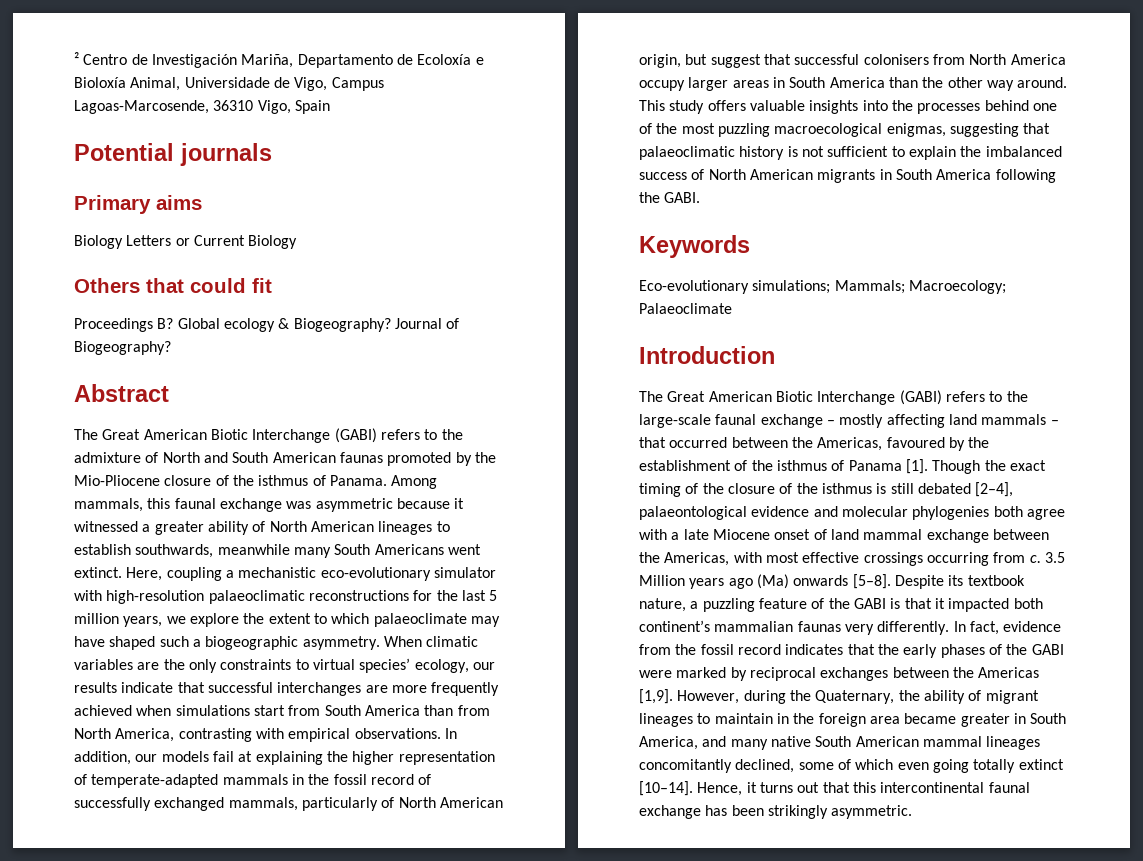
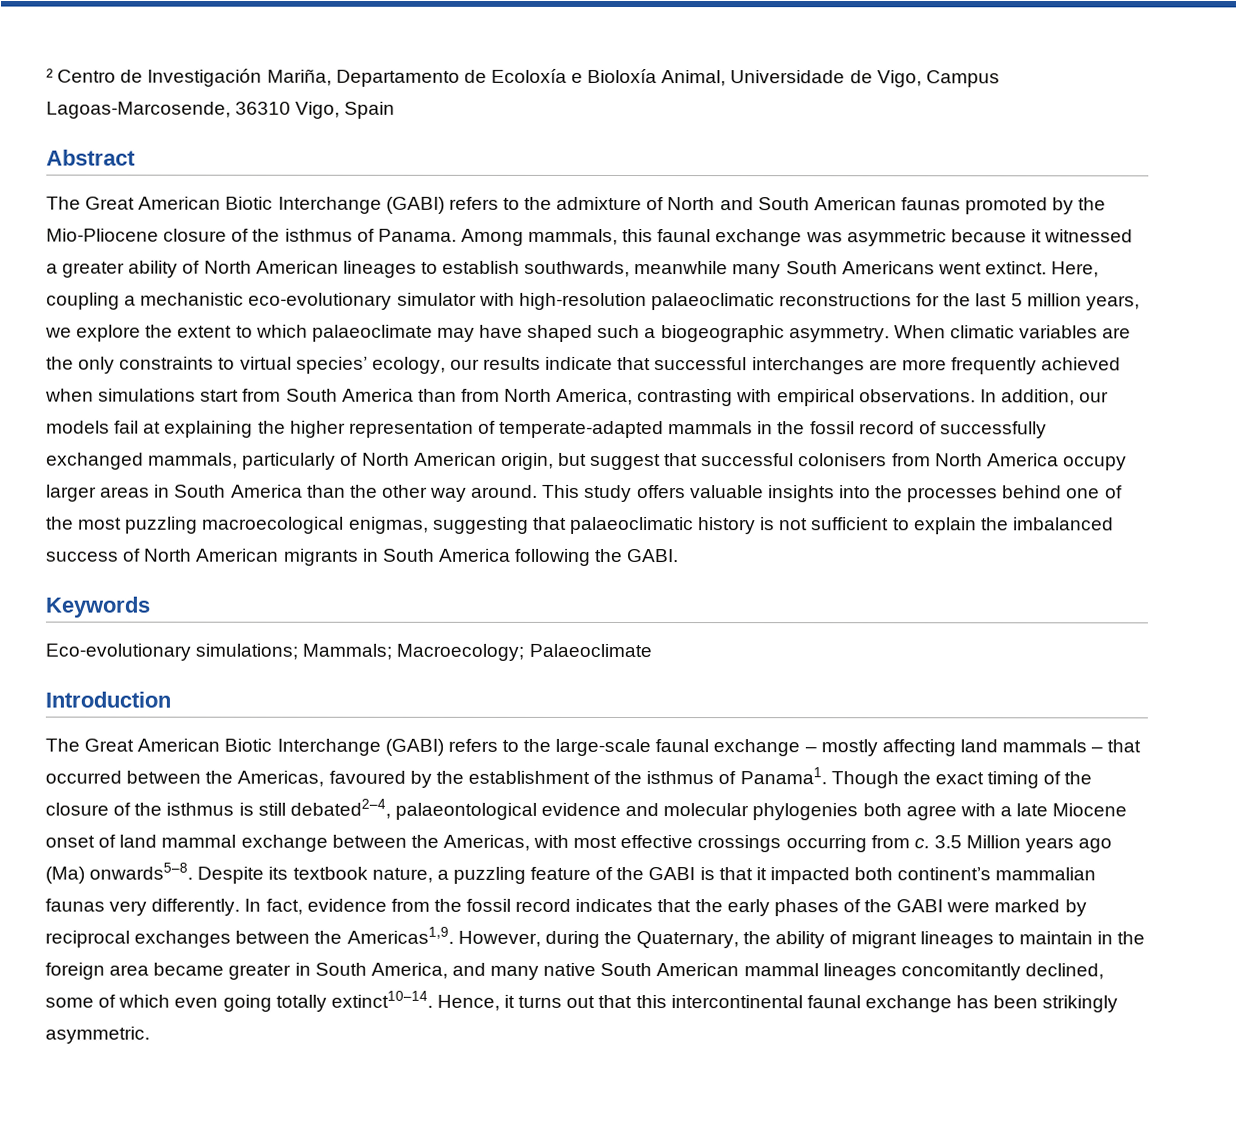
[74,143,272,166] [74,195,202,214] [74,235,298,249] [74,278,272,293] [74,318,460,332] [74,341,171,355] // Potential journals // Primary aims // Biology Letters or Current Biology // Others that could fit // Proceedings B? Global ecology & Biogeography? Journal of Biogeography? -> (396, 110) none
[848,459,928,474] Panama [1]. -> [739,767,827,785] Panama1.
[917,482,1014,497] debated [2–4], -> [289,798,391,819] debated2–4,
[793,574,891,589] onwards [5–8]. -> [89,862,194,880] onwards5–8.
[978,667,1040,678] [639,689,673,704] Americas [1,9]. -> [346,926,454,944] Americas1,9.
[1018,759,1064,770] [639,781,693,796] extinct [10–14]. -> [330,990,433,1008] extinct10–14.

